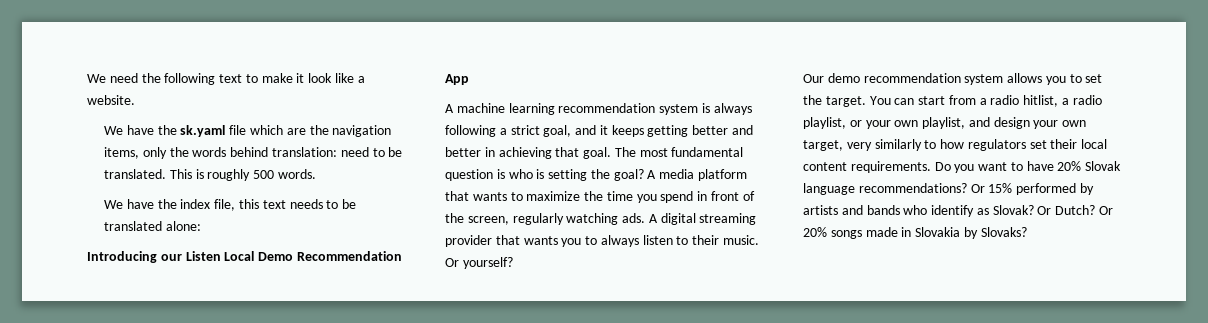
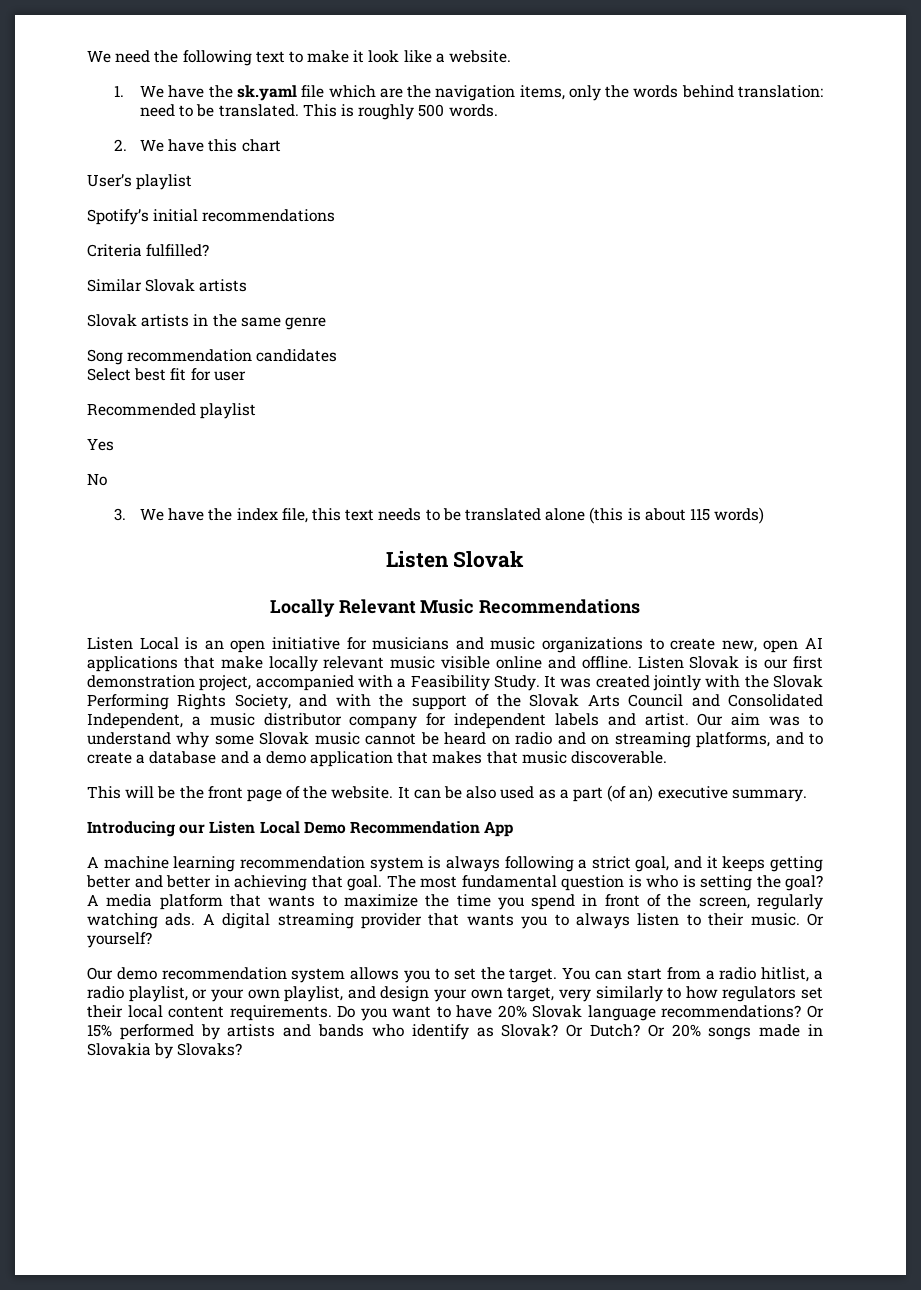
(135, 100) none -> [113,85,124,97] 1.
(316, 174) none -> [113,139,281,152] [87,174,193,190] [87,209,336,225] [87,244,210,257] [87,279,248,292] [87,314,326,330] [87,349,338,365] [87,368,246,381] [87,403,257,419] [87,438,114,451] [87,473,107,486] [113,508,126,521] 2. We have this chart // User’s playlist // Spotify’s initial recommendations // Criteria fulfilled? // Similar Slovak artists // Slovak artists in the same genre // Song recommendation candidates // Select best fit for user // Recommended playlist // Yes // No // 3.
[165,221,201,231] alone: -> [545,507,765,524] [385,551,525,568] [269,599,641,617] [87,637,824,653] [87,656,823,672] [87,675,823,691] [87,694,823,710] [87,713,823,729] [87,732,823,748] [87,751,668,767] [87,785,807,802] alone (this is about 115 words) // Listen Slovak // Locally Relevant Music Recommendations // Listen Local is an open initiative for musicians and music organizations to create new, open AI applications that make locally relevant music visible online and offline. Listen Slovak is our first demonstration project, accompanied with a Feasibility Study. It was created jointly with the Slovak Performing Rights Society, and with the support of the Slovak Arts Council and Consolidated Independent, a music distributor company for independent labels and artist. Our aim was to understand why some Slovak music cannot be heard on radio and on streaming platforms, and to create a database and a demo application that makes that music discoverable. // This will be the front page of the website. It can be also used as a part (of an) executive summary.

